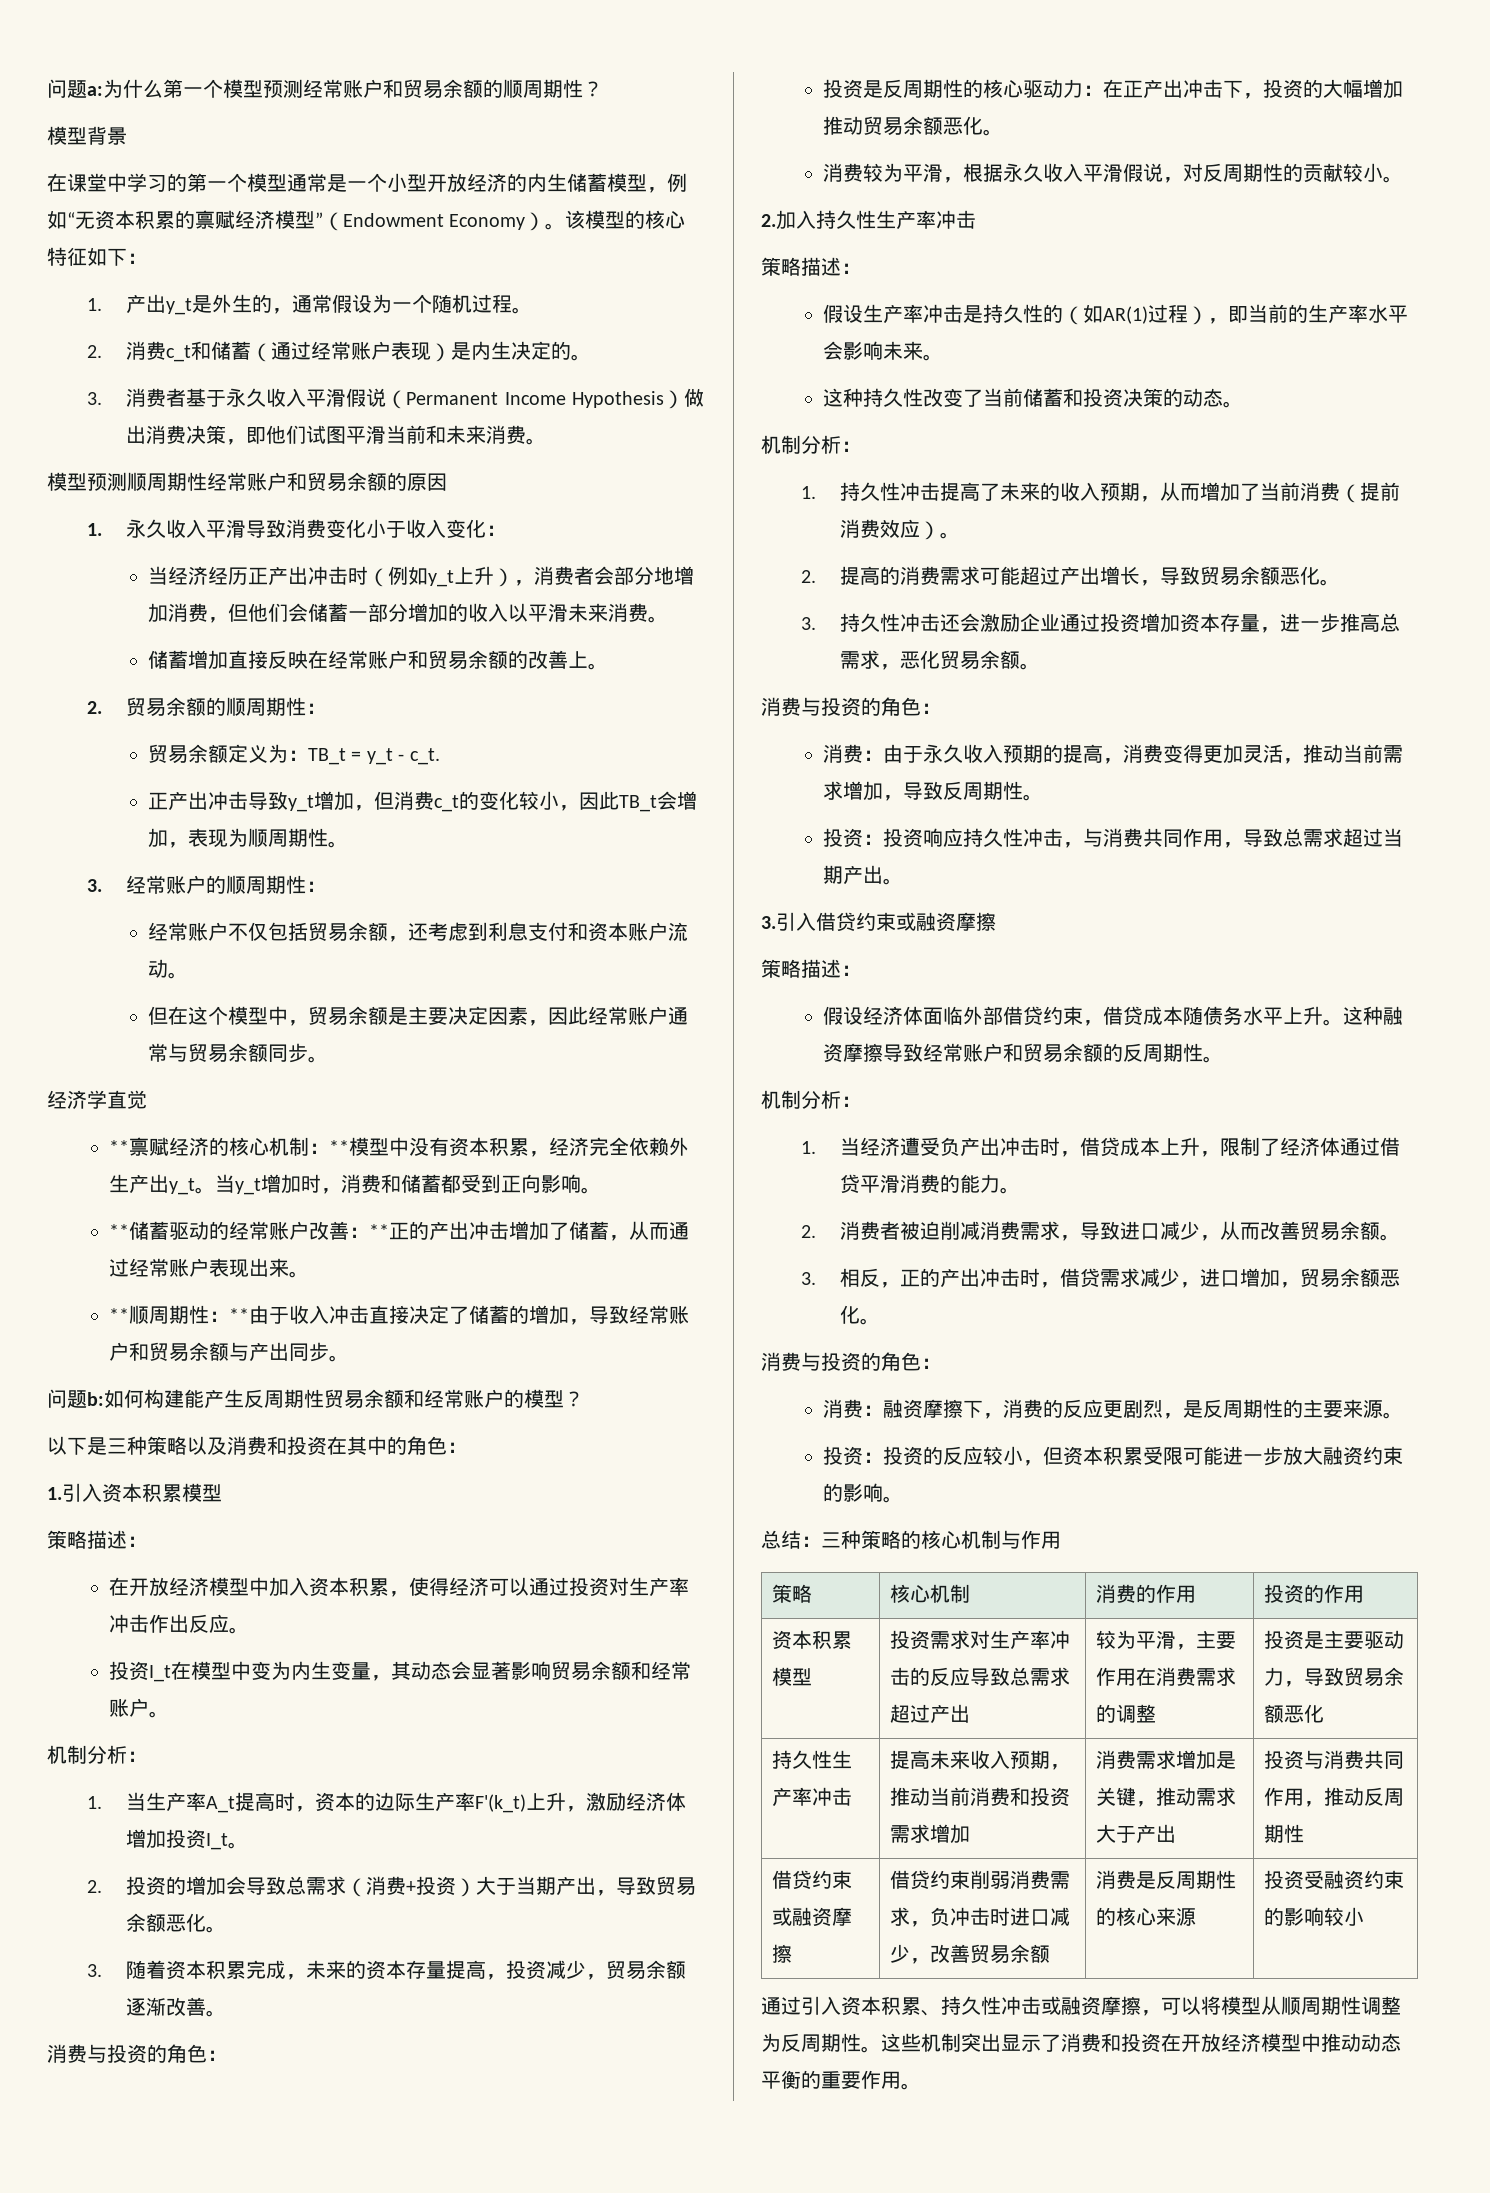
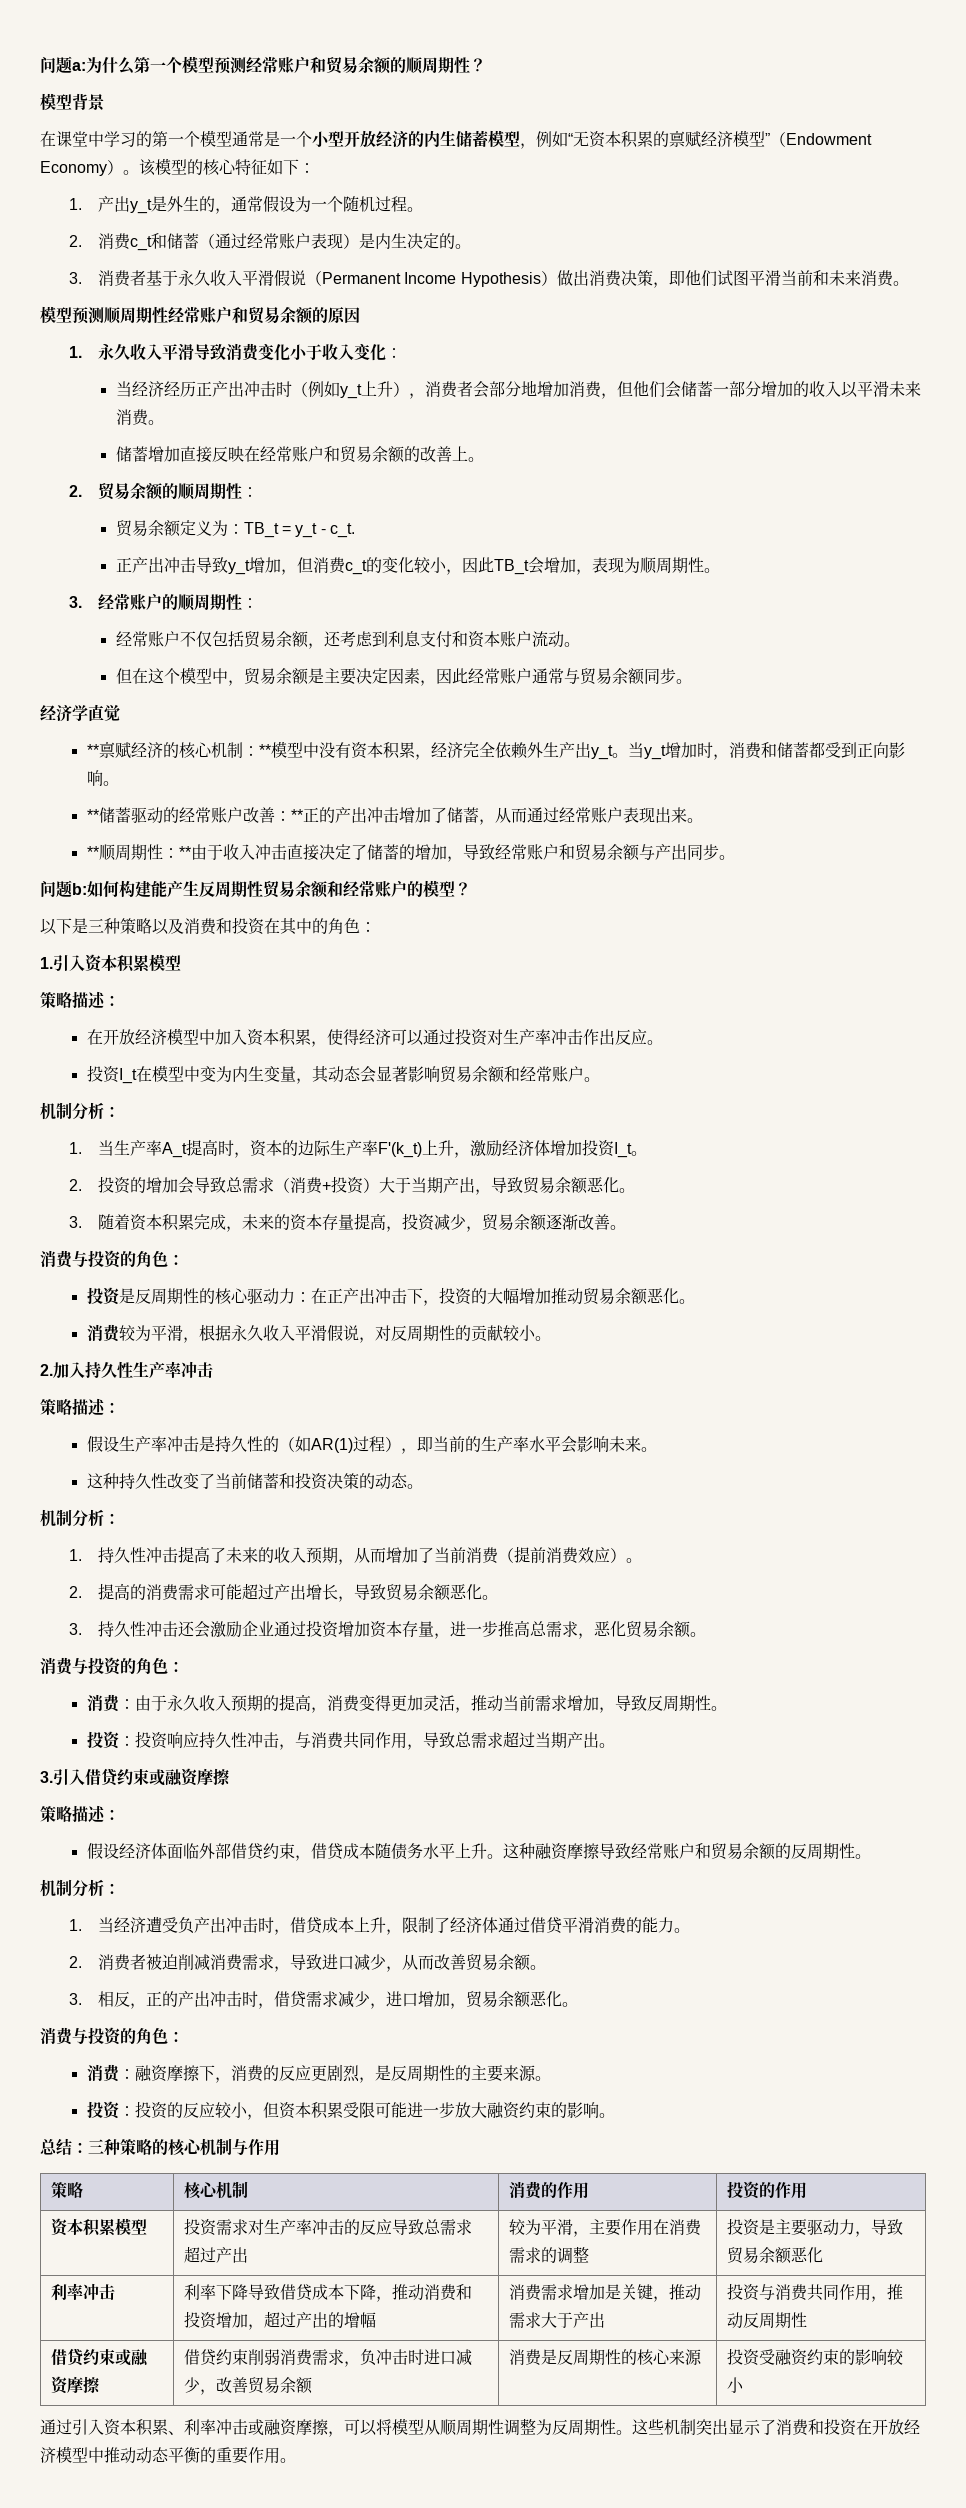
[772,1750,853,1769] [772,1787,793,1806] 持久性生产 -> [51,2284,68,2301] 利
[890,1750,1071,1770] [890,1787,1071,1807] [890,1824,971,1844] 提高未来收入预期，推动当前消费和投资需求增加 -> [184,2284,473,2302] [184,2311,377,2330] 利率下降导致借贷成本下降，推动消费和投资增加，超过产出的增幅
[941,1996,1001,2015] 持久性 -> [184,2419,216,2436] 利率

